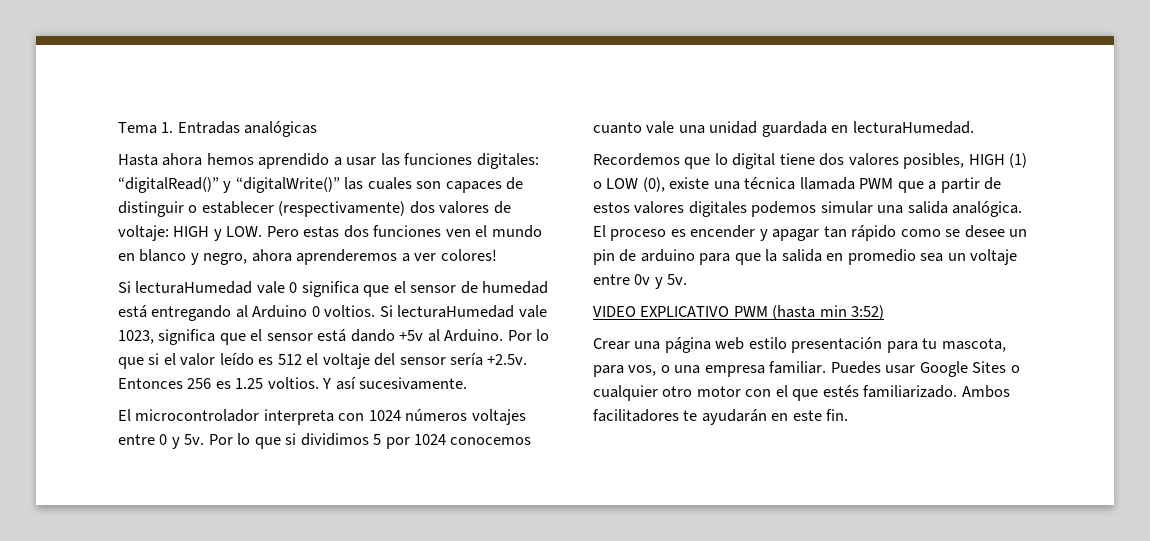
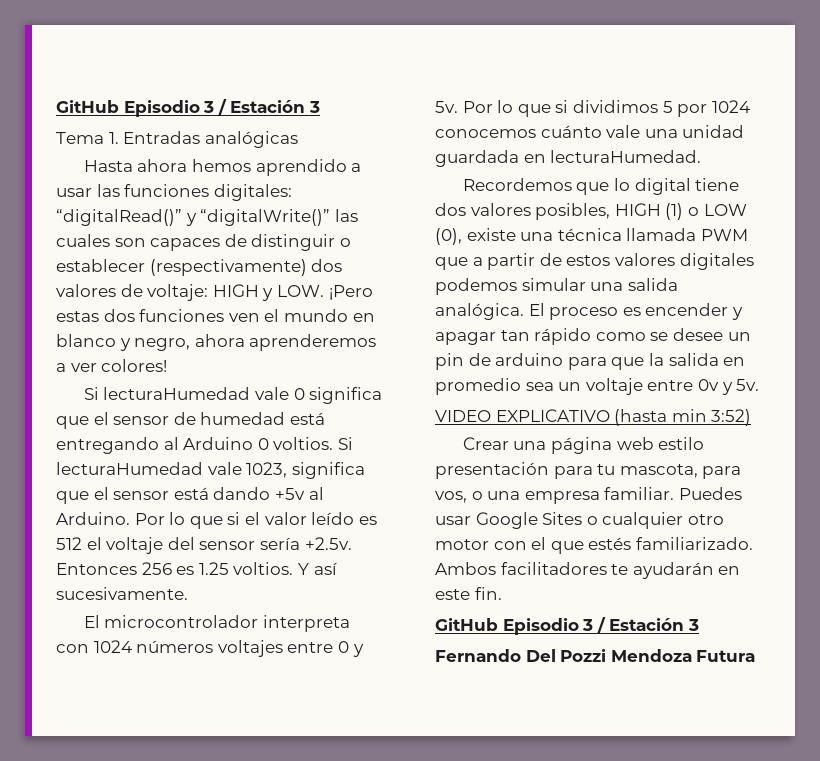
(118, 128) none -> [56,99,320,117] GitHub Episodio 3 / Estación 3 //
[266,226,299,237] Pero -> [328,285,373,300] ¡Pero
[593,122,642,134] cuanto -> [540,125,602,138] cuánto
[733,306,768,317] PWM -> (610, 415) none
(849, 415) none -> [435,617,699,635] [435,649,756,662] // GitHub Episodio 3 / Estación 3 // Fernando Del Pozzi Mendoza Futura

